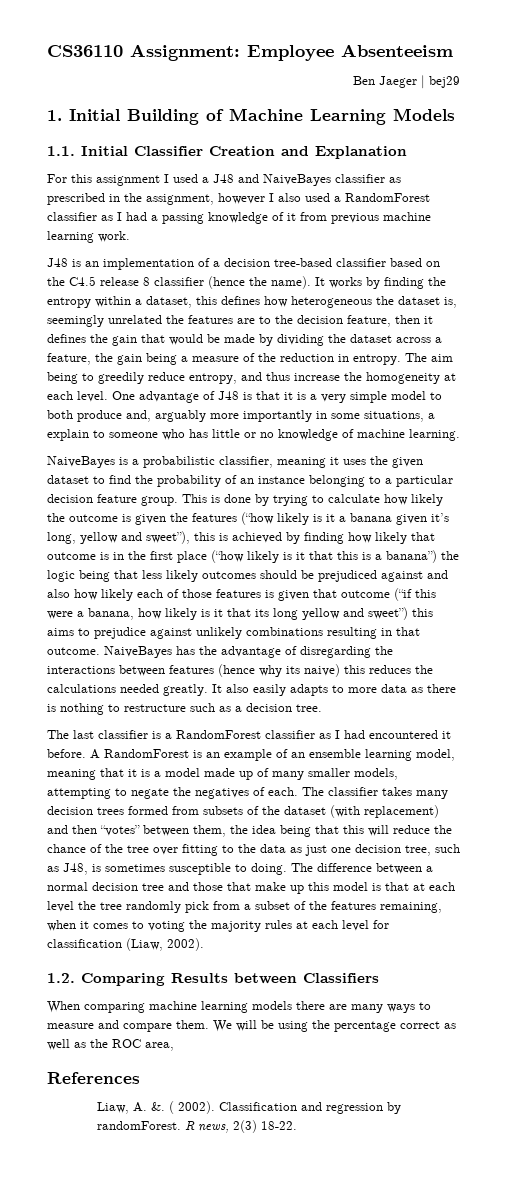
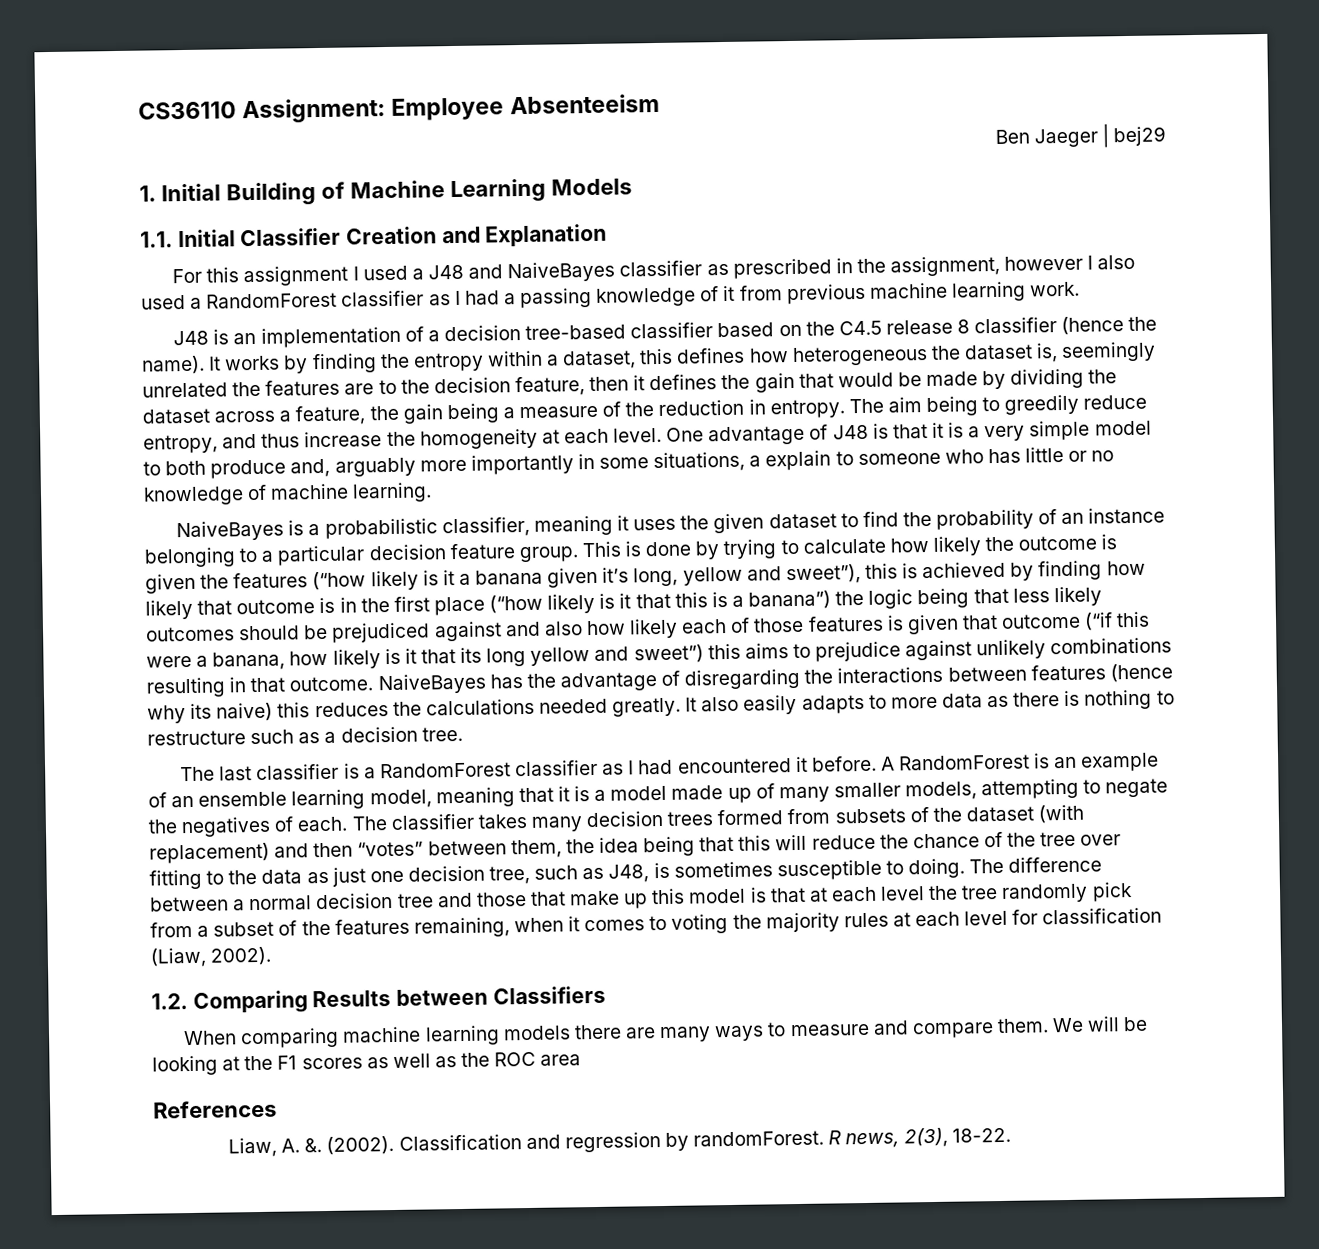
[278,1020,440,1032] using the percentage correct -> [152,1055,363,1076] looking at the F1 scores
[145,1042,174,1051] area, -> [540,1054,582,1066] area
[168,1101,215,1114] ( 2002). -> [326,1135,395,1155] (2002).
[232,1120,257,1133] 2(3) -> [903,1127,948,1148] 2(3),

